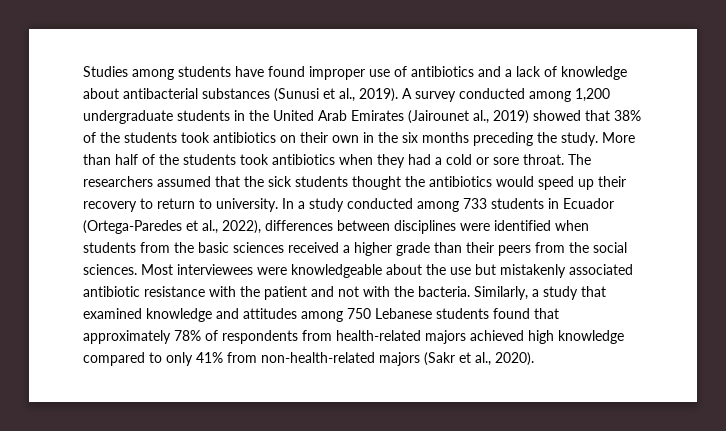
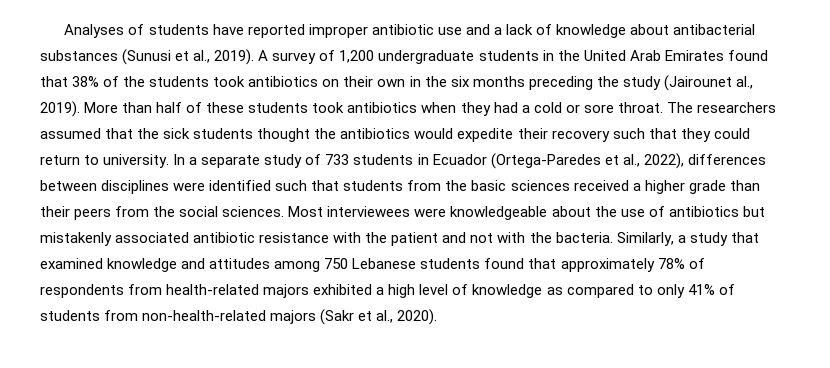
[83,66,474,80] Studies among students have found improper use of antibiotics -> [64,24,462,38] Analyses of students have reported improper antibiotic use
[459,88,571,102] conducted among -> [319,50,336,61] of
[408,110,581,124] (Jairounet al., 2019) showed -> [727,50,768,61] found
[561,132,598,146] study. -> [622,75,753,91] [40,101,80,117] study (Jairounet al., 2019).
[159,154,179,165] the -> [206,102,245,113] these
[538,176,626,190] [83,198,153,212] speed up their recovery to -> [457,128,750,142] expedite their recovery such that they could
[309,198,459,212] study conducted among -> [201,154,322,168] separate study of
[555,220,589,231] when -> [275,180,340,191] such that
(471, 271) none -> [648,206,739,217] of antibiotics
[470,330,624,344] achieved high knowledge -> [313,284,563,298] exhibited a high level of knowledge as
(223, 357) none -> [718,284,735,295] [40,310,100,321] of students

